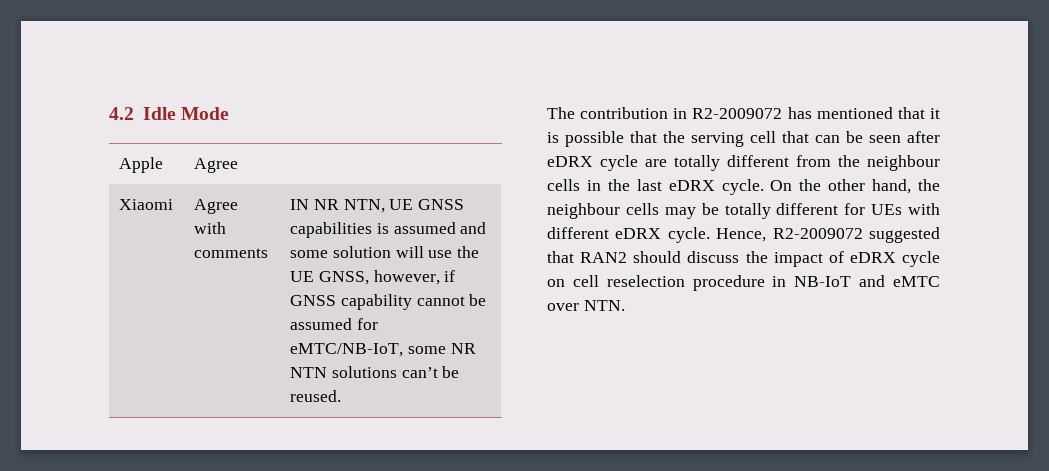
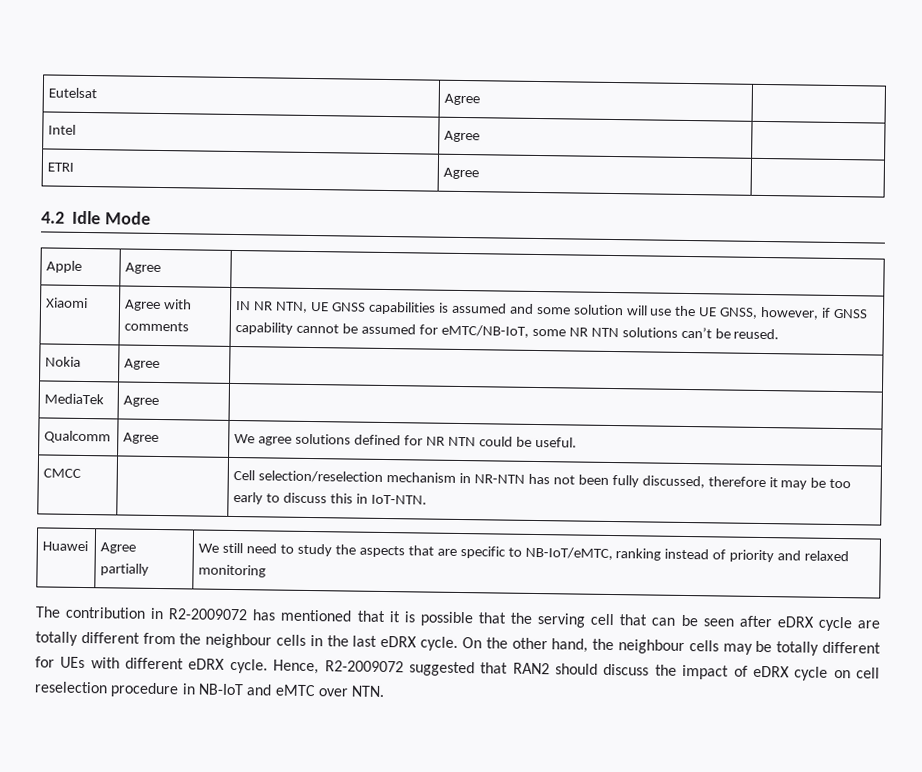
(109, 113) none -> [48,87,98,99] [444,93,481,106] [48,124,77,135] [444,130,481,143] [47,162,75,172] [443,167,480,180] Eutelsat | Agree | // Intel | Agree | // ETRI | Agree | //
(342, 396) none -> [45,356,82,367] [124,358,161,371] [44,393,105,405] [123,395,160,408] [44,430,112,444] [123,432,160,445] [234,433,577,448] [43,468,82,478] [233,469,852,490] [233,491,428,505] [42,540,89,552] [100,542,137,554] [100,563,150,576] [198,542,850,563] [198,564,267,578] // Nokia | Agree | // MediaTek | Agree | // Qualcomm | Agree | We agree solutions defined for NR NTN could be useful. // CMCC | | Cell selection/reselection mechanism in NR-NTN has not been fully discussed, therefore it may be too early to discuss this in IoT-NTN. // Huawei | Agree partially | We still need to study the aspects that are specific to NB-IoT/eMTC, ranking instead of priority and relaxed monitoring

